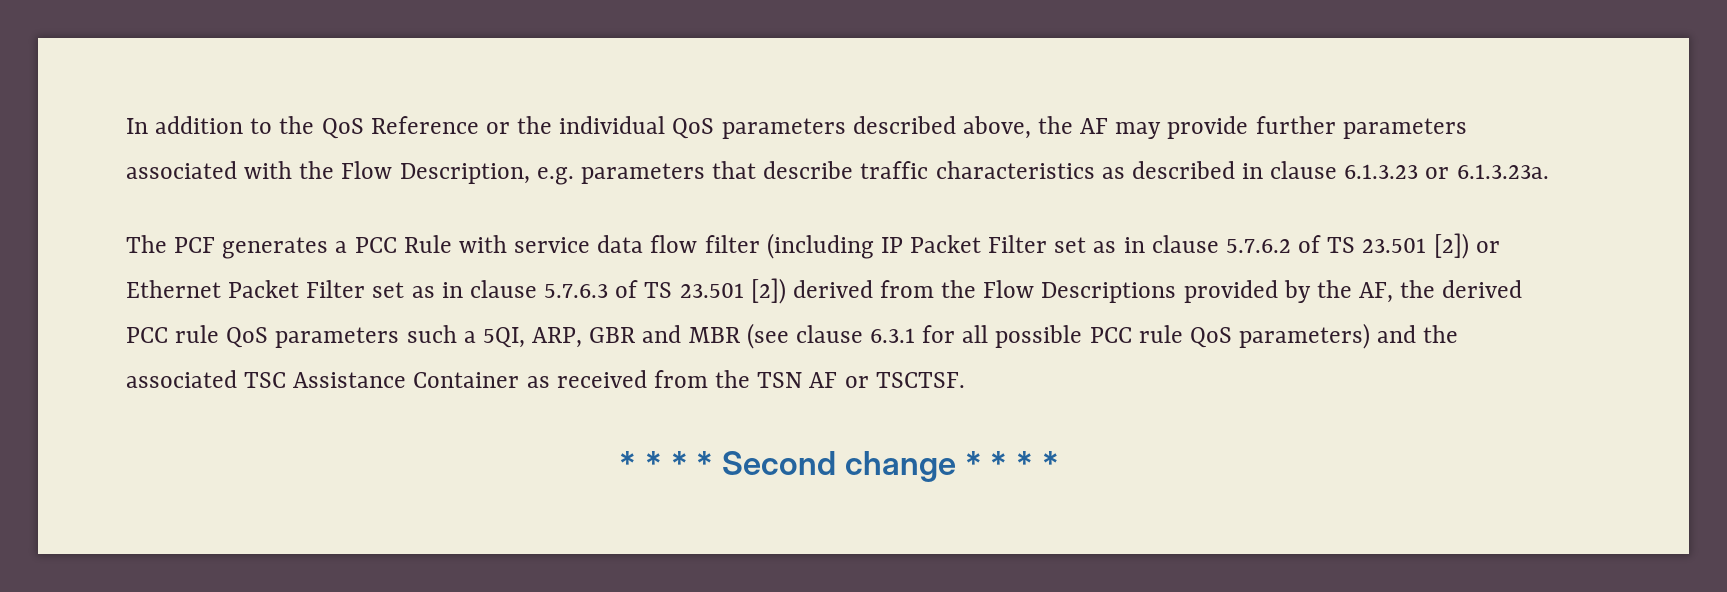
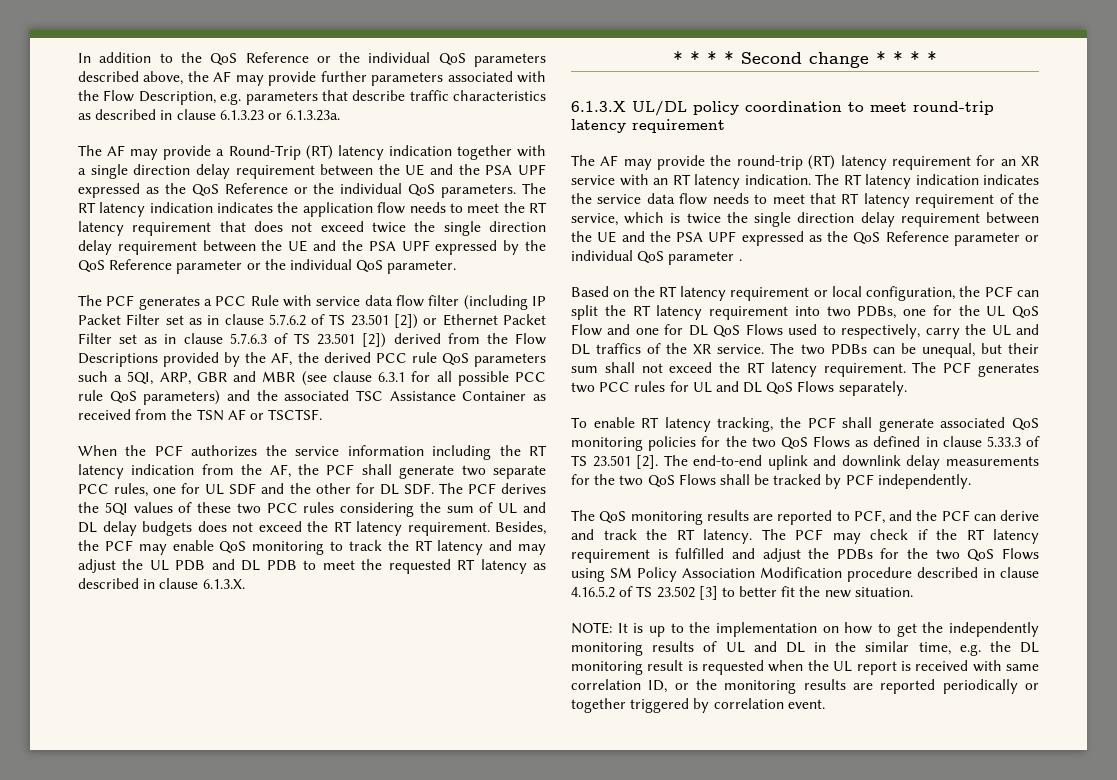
(1549, 171) none -> [78,145,546,160] [78,164,546,179] [78,183,546,198] [78,202,548,217] [78,221,546,236] [78,240,546,255] [78,259,457,274] // The AF may provide a Round-Trip (RT) latency indication together with a single direction delay requirement between the UE and the PSA UPF expressed as the QoS Reference or the individual QoS parameters. The RT latency indication indicates the application flow needs to meet the RT latency requirement that does not exceed twice the single direction delay requirement between the UE and the PSA UPF expressed by the QoS Reference parameter or the individual QoS parameter.
(965, 380) none -> [78,445,547,460] [78,464,546,479] [78,483,546,497] [78,502,546,517] [78,521,546,536] [78,540,546,555] [78,559,546,574] [78,578,245,589] // When the PCF authorizes the service information including the RT latency indication from the AF, the PCF shall generate two separate PCC rules, one for UL SDF and the other for DL SDF. The PCF derives the 5QI values of these two PCC rules considering the sum of UL and DL delay budgets does not exceed the RT latency requirement. Besides, the PCF may enable QoS monitoring to track the RT latency and may adjust the UL PDB and DL PDB to meet the requested RT latency as described in clause 6.1.3.X.
(1059, 463) none -> [571,101,994,116] [571,119,725,133] [571,155,1039,170] [571,174,1039,189] [571,193,1039,208] [571,212,1039,227] [571,231,1039,246] [571,250,742,265] [571,286,1039,301] [571,305,1039,320] [571,324,1039,339] [571,343,1039,358] [571,362,1039,377] [571,381,907,396] [571,417,1039,432] [571,436,1040,451] [571,455,1039,470] [571,474,971,489] [571,510,1039,525] [571,529,1039,544] [571,548,1039,563] [571,567,1039,582] [571,586,913,600] [571,622,1039,637] [571,641,1039,656] [571,660,1039,675] [571,679,1039,694] [571,698,825,713] // 6.1.3.X UL/DL policy coordination to meet round-trip latency requirement // The AF may provide the round-trip (RT) latency requirement for an XR service with an RT latency indication. The RT latency indication indicates the service data flow needs to meet that RT latency requirement of the service, which is twice the single direction delay requirement between the UE and the PSA UPF expressed as the QoS Reference parameter or individual QoS parameter . // Based on the RT latency requirement or local configuration, the PCF can split the RT latency requirement into two PDBs, one for the UL QoS Flow and one for DL QoS Flows used to respectively, carry the UL and DL traffics of the XR service. The two PDBs can be unequal, but their sum shall not exceed the RT latency requirement. The PCF generates two PCC rules for UL and DL QoS Flows separately. // To enable RT latency tracking, the PCF shall generate associated QoS monitoring policies for the two QoS Flows as defined in clause 5.33.3 of TS 23.501 [2]. The end-to-end uplink and downlink delay measurements for the two QoS Flows shall be tracked by PCF independently. // The QoS monitoring results are reported to PCF, and the PCF can derive and track the RT latency. The PCF may check if the RT latency requirement is fulfilled and adjust the PDBs for the two QoS Flows using SM Policy Association Modification procedure described in clause 4.16.5.2 of TS 23.502 [3] to better fit the new situation. // NOTE: It is up to the implementation on how to get the independently monitoring results of UL and DL in the similar time, e.g. the DL monitoring result is requested when the UL report is received with same correlation ID, or the monitoring results are reported periodically or together triggered by correlation event.

